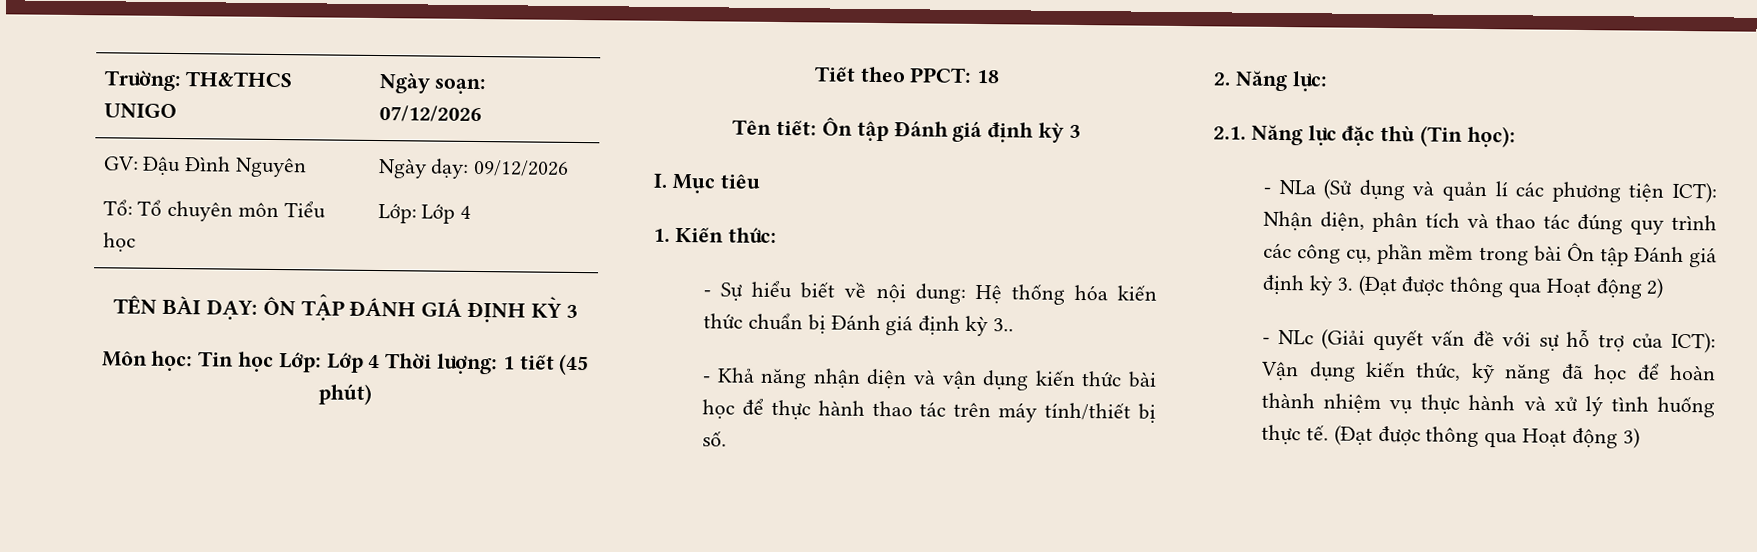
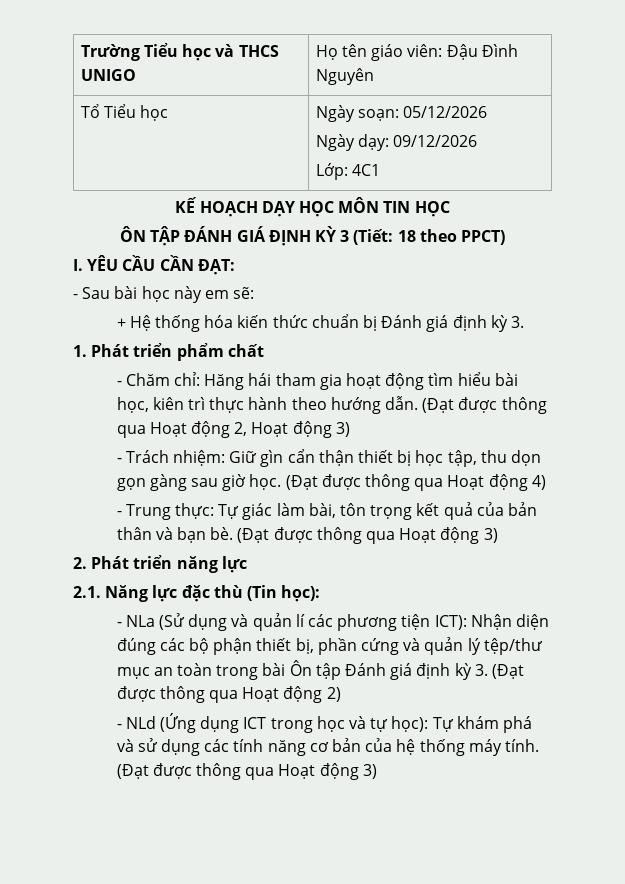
[103,70,293,92] [103,103,177,119] [378,73,487,95] [378,105,482,123] [103,156,308,178] [102,199,326,222] [102,232,136,253] [377,158,570,179] [377,203,472,224] [113,295,258,320] Trường: TH&THCS UNIGO | Ngày soạn: 07/12/2026 // GV: Đậu Đình Nguyên // Tổ: Tổ chuyên môn Tiểu học | Ngày dạy: 09/12/2026 // Lớp: Lớp 4 // TÊN BÀI DẠY: -> [80,43,279,61] [80,69,136,81] [315,44,518,61] [315,68,374,85] [80,104,169,121] [315,105,488,122] [315,134,478,151] [315,163,381,180] [175,197,450,217] Trường Tiểu học và THCS UNIGO | Họ tên giáo viên: Đậu Đình Nguyên // Tổ Tiểu học | Ngày soạn: 05/12/2026 // Ngày dạy: 09/12/2026 // Lớp: 4C1 // KẾ HOẠCH DẠY HỌC MÔN TIN HỌC //
[101,350,590,376] [317,383,372,405] [813,66,1001,84] [732,117,1081,143] [653,173,761,194] [653,226,777,243] [703,280,966,304] // Môn học: Tin học Lớp: Lớp 4 Thời lượng: 1 tiết (45 phút) // Tiết theo PPCT: 18 // Tên tiết: Ôn tập Đánh giá định kỳ 3 // I. Mục tiêu // 1. Kiến thức: // - Sự hiểu biết về nội dung: -> [353,229,505,245] [73,255,235,275] [73,286,255,303] [116,318,126,328] (Tiết: 18 theo PPCT) // I. YÊU CẦU CẦN ĐẠT: // - Sau bài học này em sẽ: // +
[992,318,1014,332] [702,367,1157,391] [702,398,1156,424] [702,431,728,447] [1213,70,1328,92] 3.. // - Khả năng nhận diện và vận dụng kiến thức bài học để thực hành thao tác trên máy tính/thiết bị số. // 2. Năng lực: -> [510,316,524,328] [73,343,264,361] [116,372,518,390] [116,396,547,414] [116,421,350,438] [116,449,541,467] [116,474,546,491] [116,502,537,520] [116,527,498,544] [73,555,247,573] 3. // 1. Phát triển phẩm chất // - Chăm chỉ: Hăng hái tham gia hoạt động tìm hiểu bài học, kiên trì thực hành theo hướng dẫn. (Đạt được thông qua Hoạt động 2, Hoạt động 3) // - Trách nhiệm: Giữ gìn cẩn thận thiết bị học tập, thu dọn gọn gàng sau giờ học. (Đạt được thông qua Hoạt động 4) // - Trung thực: Tự giác làm bài, tôn trọng kết quả của bản thân và bạn bè. (Đạt được thông qua Hoạt động 3) // 2. Phát triển năng lực
[1319,211,1717,235] [1263,242,1474,265] diện, phân tích và thao tác đúng quy trình các công cụ, phần mềm -> [515,614,549,630] [116,637,543,655] [116,663,213,679] diện đúng các bộ phận thiết bị, phần cứng và quản lý tệp/thư mục an toàn
[1277,328,1716,354] [1260,361,1716,385] [1261,392,1715,418] [1261,424,1329,446] NLc (Giải quyết vấn đề với sự hỗ trợ của ICT): Vận dụng kiến thức, kỹ năng đã học để hoàn thành nhiệm vụ thực hành và xử lý tình huống thực tế. -> [125,713,532,733] [116,738,539,756] NLd (Ứng dụng ICT trong học và tự học): Tự khám phá và sử dụng các tính năng cơ bản của hệ thống máy tính.

